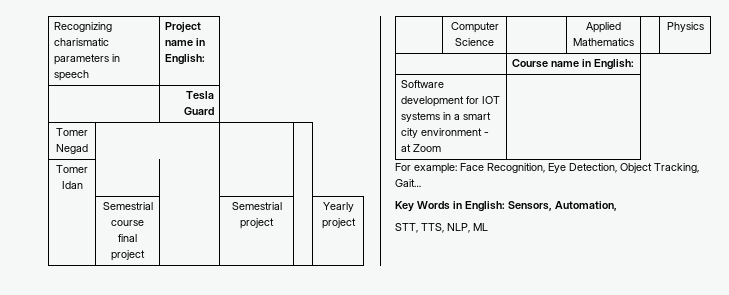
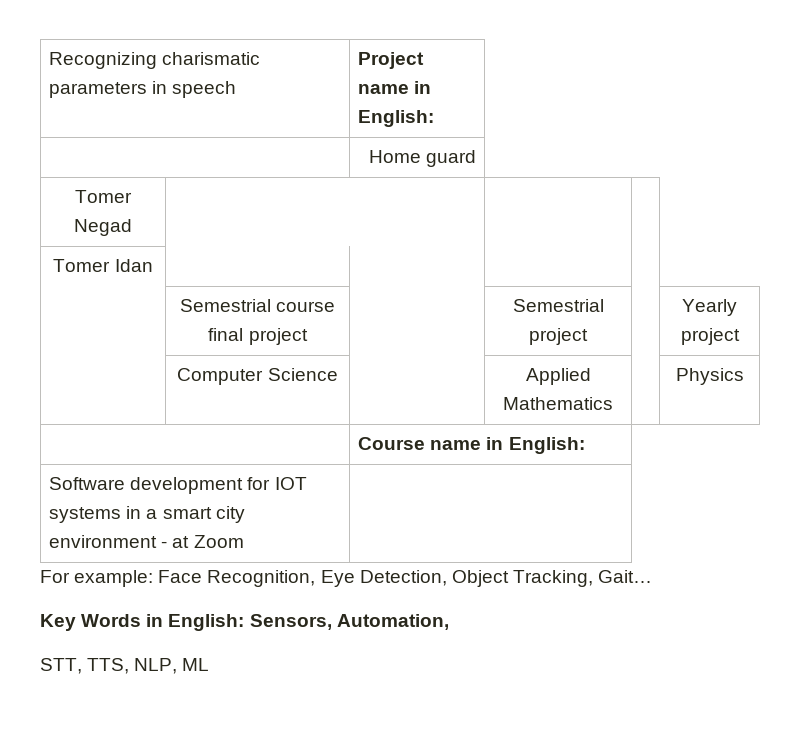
[185,91,214,100] [183,107,214,115] Tesla Guard -> [368,150,476,167] Home guard

